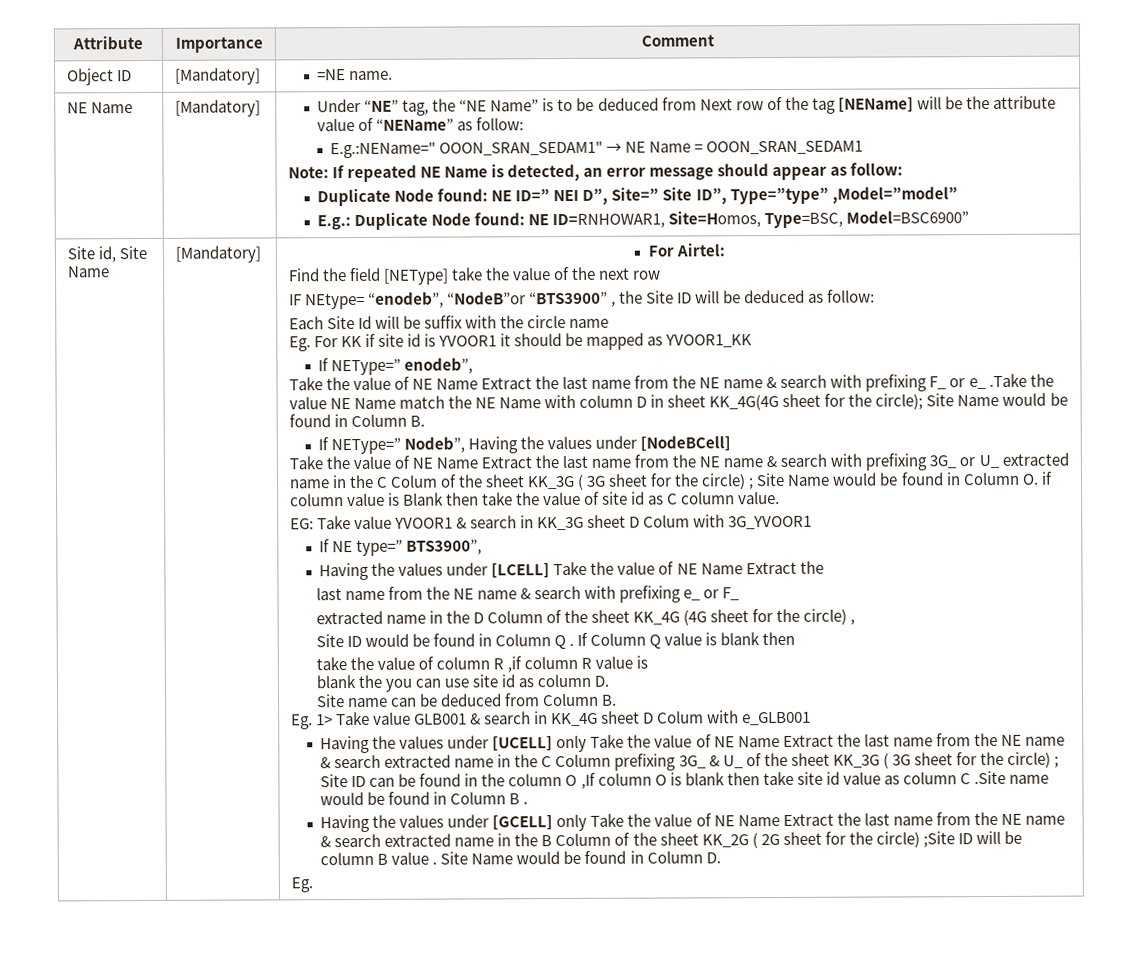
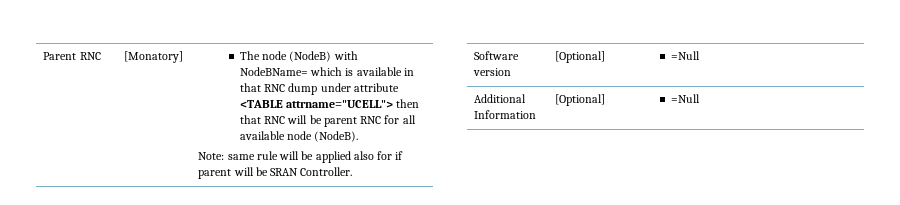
[72,36,143,50] [174,36,263,53] [640,34,715,47] [66,68,132,86] [174,67,261,85] [317,69,394,81] [66,102,133,114] [174,99,261,117] [317,95,1057,116] [317,117,525,132] [330,140,864,159] [287,162,904,183] [317,186,958,207] [317,210,970,231] [66,245,147,263] [66,266,110,278] [174,245,261,263] [647,243,725,257] [287,266,662,285] [288,289,876,310] [288,315,609,330] [288,332,753,352] [318,357,474,376] [288,373,1054,392] [288,392,1068,411] [288,413,425,428] [318,435,732,455] [288,452,1069,471] [288,471,1053,490] [289,491,781,507] [289,514,813,531] [319,539,483,557] [319,560,824,581] [315,585,741,603] [315,608,856,626] [315,631,796,650] [315,655,649,673] [315,673,610,692] [315,692,617,708] [290,710,812,730] [320,732,1066,754] [320,751,1060,771] [320,770,1050,789] [320,791,529,806] [320,811,1066,833] [320,830,1023,849] [320,850,721,866] [290,877,313,893] Attribute | Importance | Comment // Object ID | [Mandatory] | =NE name. // NE Name | [Mandatory] | Under “NE” tag, the “NE Name” is to be deduced from Next row of the tag [NEName] will be the attribute value of “NEName” as follow: // E.g.:NEName=" OOON_SRAN_SEDAM1" → NE Name = OOON_SRAN_SEDAM1 // Note: If repeated NE Name is detected, an error message should appear as follow: // Duplicate Node found: NE ID=” NEI D”, Site=” Site ID”, Type=”type” ,Model=”model” // E.g.: Duplicate Node found: NE ID=RNHOWAR1, Site=Homos, Type=BSC, Model=BSC6900” // Site id, Site Name | [Mandatory] | For Airtel: // Find the field [NEType] take the value of the next row // IF NEtype= “enodeb”, “NodeB”or “BTS3900” , the Site ID will be deduced as follow: // Each Site Id will be suffix with the circle name // Eg. For KK if site id is YVOOR1 it should be mapped as YVOOR1_KK // If NEType=” enodeb”, // Take the value of NE Name Extract the last name from the NE name & search with prefixing F_ or e_ .Take the value NE Name match the NE Name with column D in sheet KK_4G(4G sheet for the circle); Site Name would be found in Column B. // If NEType=” Nodeb”, Having the values under [NodeBCell] // Take the value of NE Name Extract the last name from the NE name & search with prefixing 3G_ or U_ extracted name in the C Colum of the sheet KK_3G ( 3G sheet for the circle) ; Site Name would be found in Column O. if column value is Blank then take the value of site id as C column value. // EG: Take value YVOOR1 & search in KK_3G sheet D Colum with 3G_YVOOR1 // If NE type=” BTS3900”, // Having the values under [LCELL] Take the value of NE Name Extract the // last name from the NE name & search with prefixing e_ or F_ // extracted name in the D Column of the sheet KK_4G (4G sheet for the circle) , // Site ID would be found in Column Q . If Column Q value is blank then // take the value of column R ,if column R value is // blank the you can use site id as column D. // Site name can be deduced from Column B. // Eg. 1> Take value GLB001 & search in KK_4G sheet D Colum with e_GLB001 // Having the values under [UCELL] only Take the value of NE Name Extract the last name from the NE name & search extracted name in the C Column prefixing 3G_ & U_ of the sheet KK_3G ( 3G sheet for the circle) ; Site ID can be found in the column O ,If column O is blank then take site id value as column C .Site name would be found in Column B . // Having the values under [GCELL] only Take the value of NE Name Extract the last name from the NE name & search extracted name in the B Column of the sheet KK_2G ( 2G sheet for the circle) ;Site ID will be column B value . Site Name would be found in Column D. // Eg. -> [43,52,101,60] [124,51,184,63] [239,51,358,62] [239,67,414,76] [239,83,399,95] [239,99,420,108] [239,115,416,127] [239,131,359,142] [198,151,404,163] [198,167,353,179] [474,51,520,60] [473,68,512,76] [555,51,606,63] [670,51,700,60] [474,94,527,103] [474,110,537,119] [555,94,606,106] [670,94,700,103] Parent RNC | [Monatory] | The node (NodeB) with NodeBName= which is available in that RNC dump under attribute <TABLE attrname="UCELL"> then that RNC will be parent RNC for all available node (NodeB). // Note: same rule will be applied also for if parent will be SRAN Controller. // Software version | [Optional] | =Null // Additional Information | [Optional] | =Null

